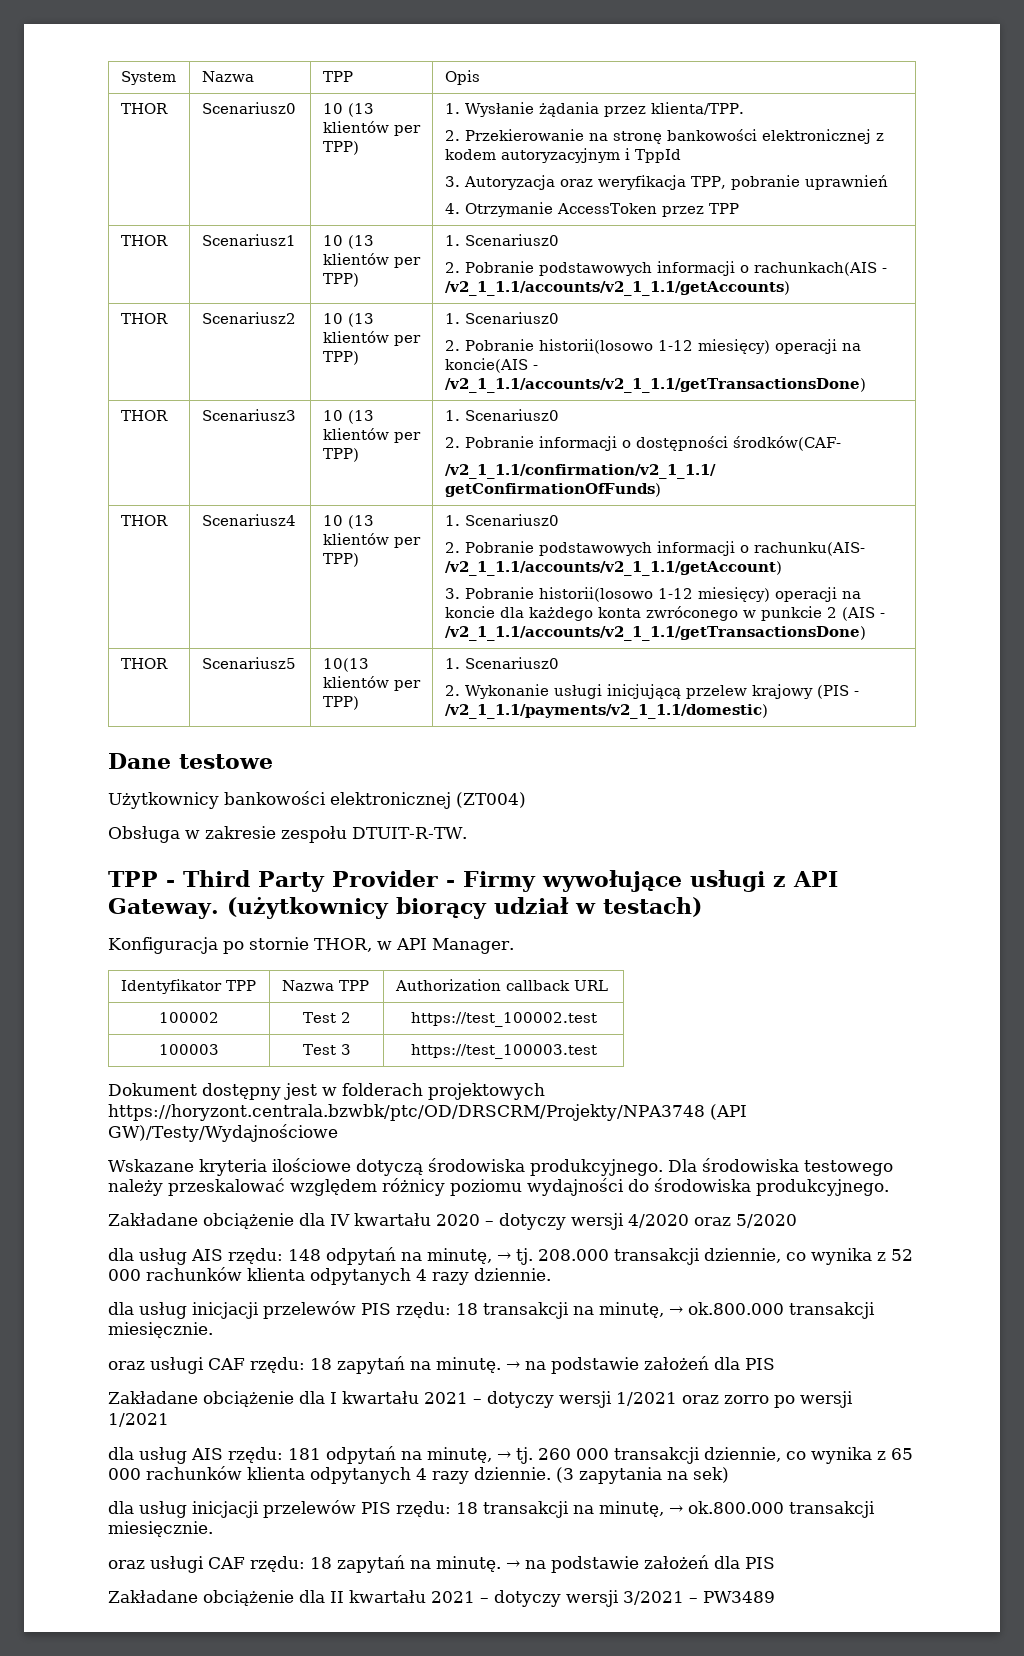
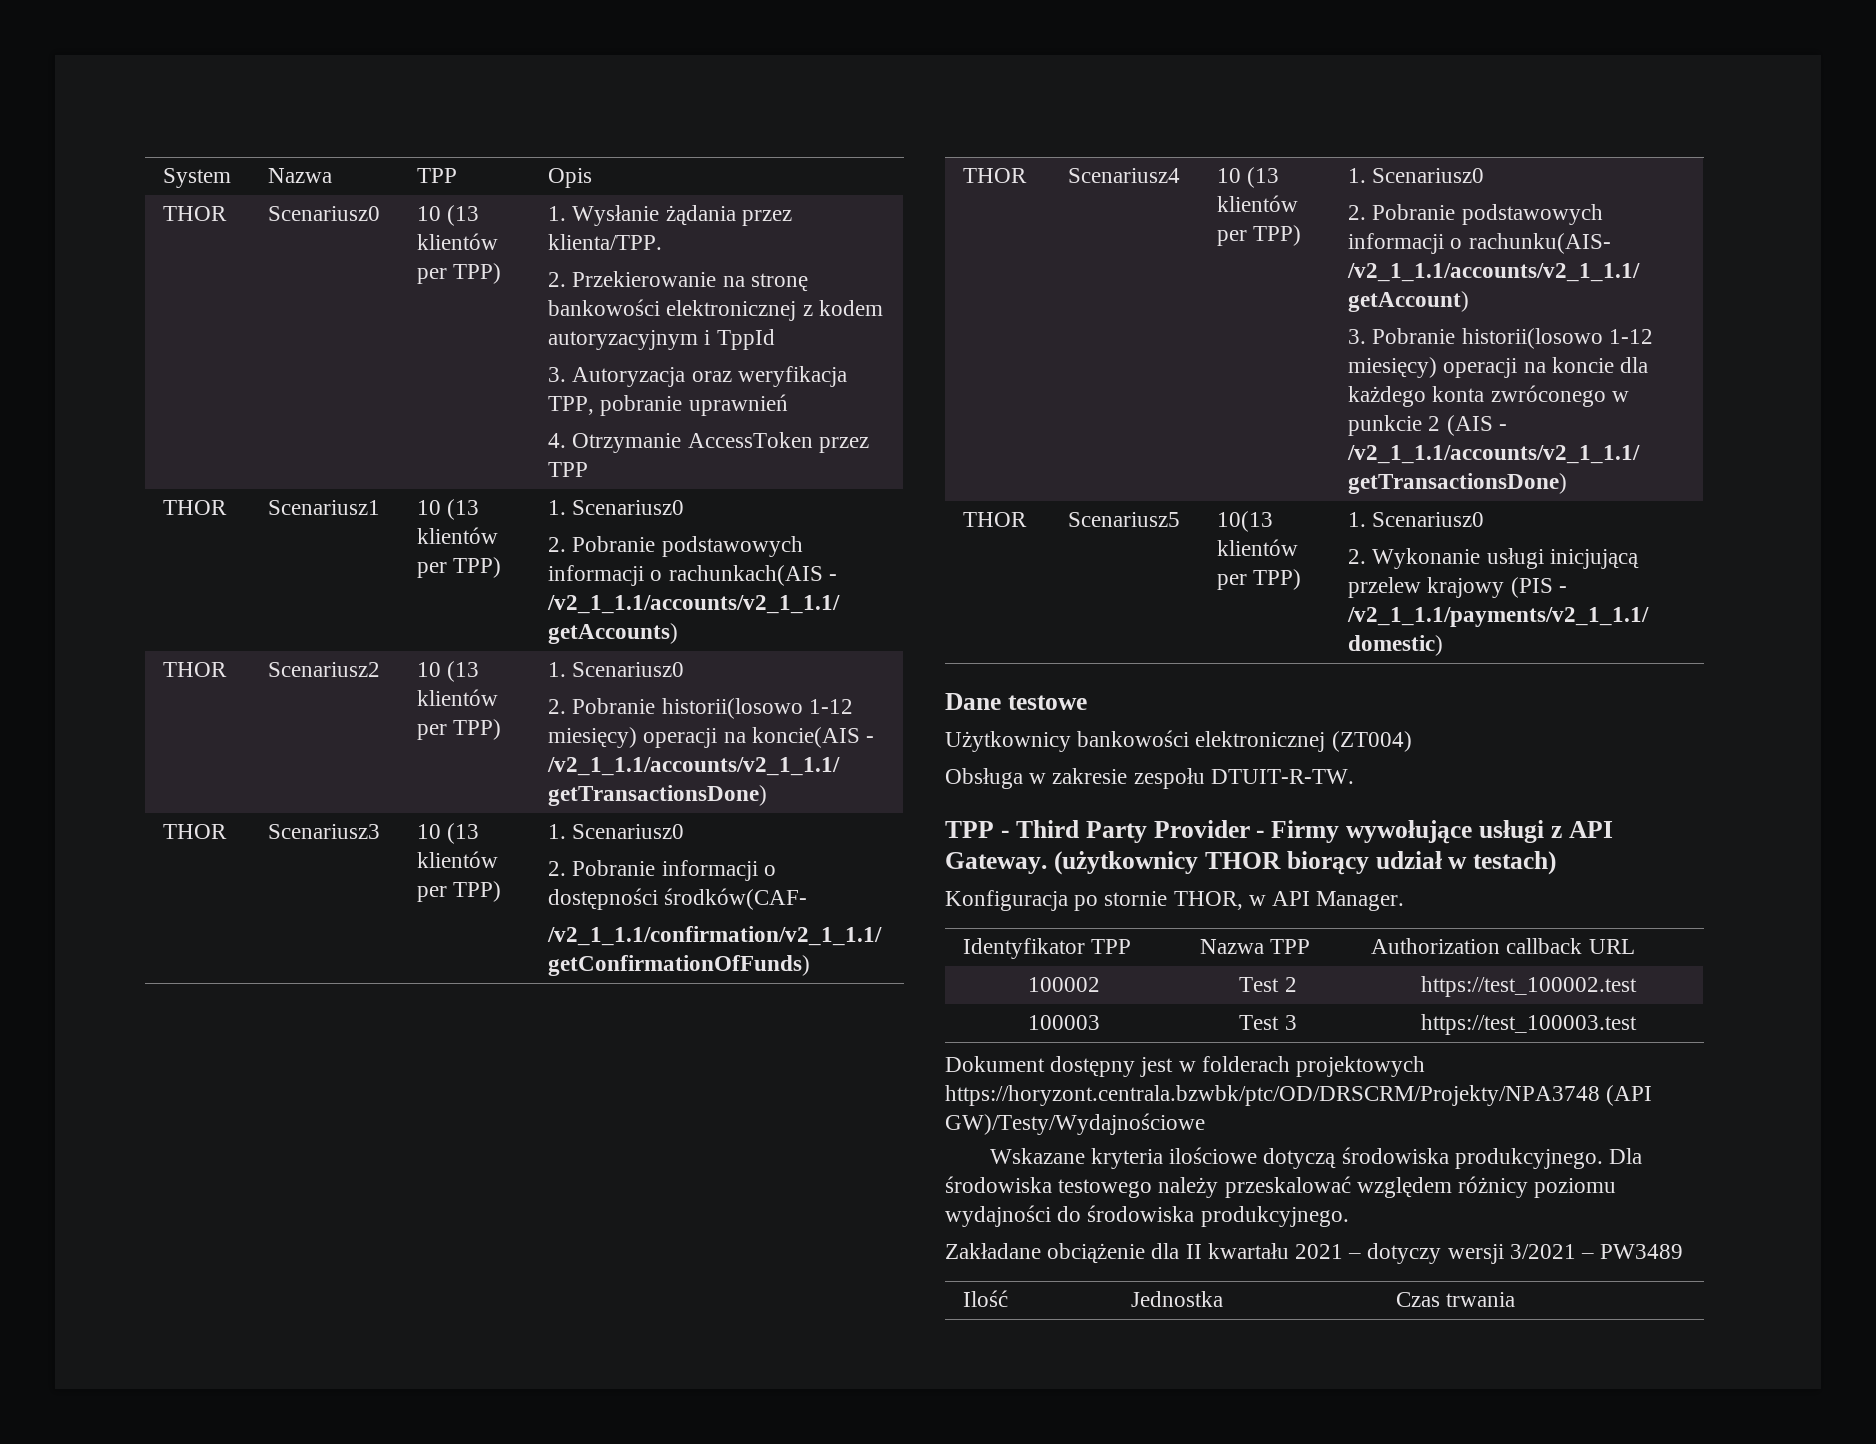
(389, 908) none -> [1204,852,1281,869] THOR
[108,1213,797,1230] [108,1247,913,1265] [108,1267,551,1285] [108,1301,875,1319] [108,1322,213,1338] [108,1356,775,1374] [108,1391,853,1408] [108,1413,169,1427] [108,1446,913,1464] [108,1466,729,1484] [108,1500,875,1518] [108,1521,213,1537] [108,1555,775,1573] // Zakładane obciążenie dla IV kwartału 2020 – dotyczy wersji 4/2020 oraz 5/2020 // dla usług AIS rzędu: 148 odpytań na minutę, → tj. 208.000 transakcji dziennie, co wynika z 52 000 rachunków klienta odpytanych 4 razy dziennie. // dla usług inicjacji przelewów PIS rzędu: 18 transakcji na minutę, → ok.800.000 transakcji miesięcznie. // oraz usługi CAF rzędu: 18 zapytań na minutę. → na podstawie założeń dla PIS // Zakładane obciążenie dla I kwartału 2021 – dotyczy wersji 1/2021 oraz zorro po wersji 1/2021 // dla usług AIS rzędu: 181 odpytań na minutę, → tj. 260 000 transakcji dziennie, co wynika z 65 000 rachunków klienta odpytanych 4 razy dziennie. (3 zapytania na sek) // dla usług inicjacji przelewów PIS rzędu: 18 transakcji na minutę, → ok.800.000 transakcji miesięcznie. // oraz usługi CAF rzędu: 18 zapytań na minutę. → na podstawie założeń dla PIS -> (1349, 1216) none
(775, 1597) none -> [963,1290,1009,1307] [1131,1291,1224,1307] [1396,1292,1516,1307] // Ilość | Jednostka | Czas trwania

